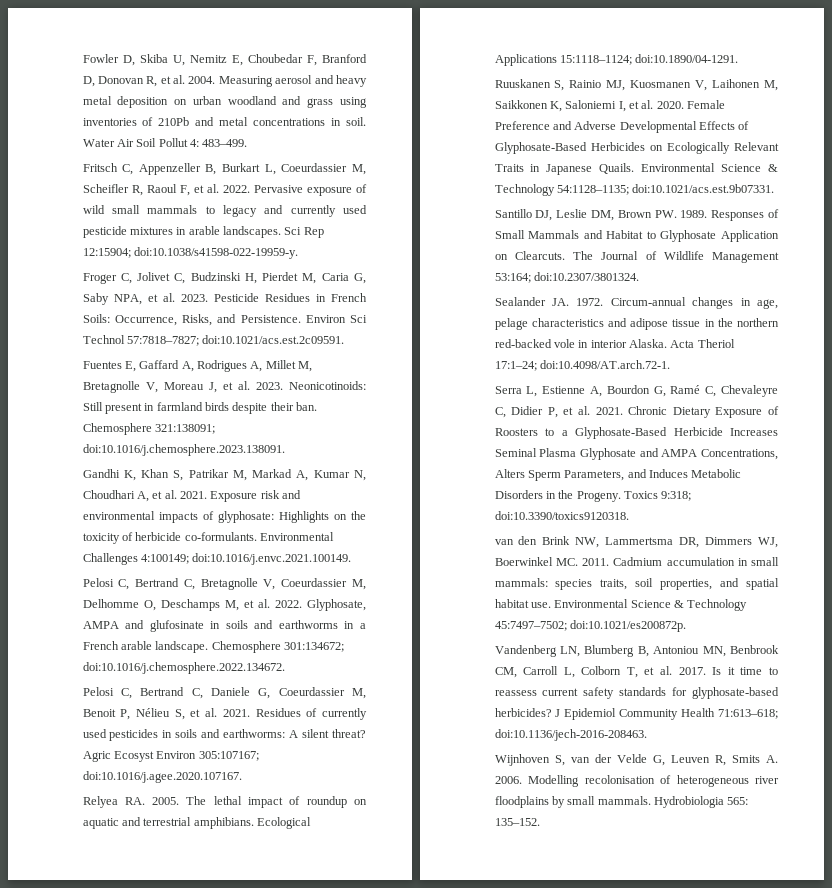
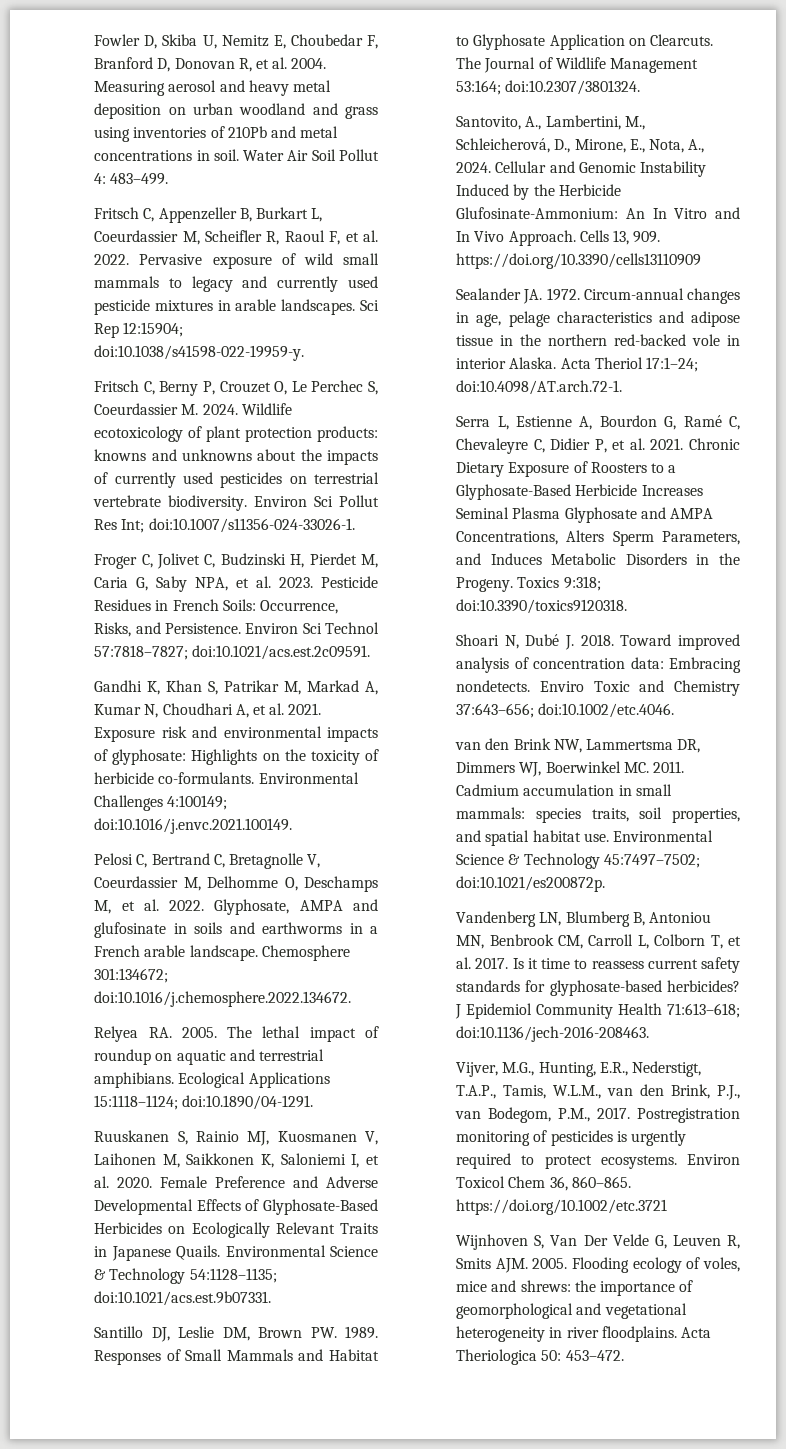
(298, 253) none -> [94,380,378,396] [94,403,292,415] [94,426,378,442] [94,449,378,465] [94,472,379,488] [93,495,379,511] [94,518,355,533] // Fritsch C, Berny P, Crouzet O, Le Perchec S, Coeurdassier M. 2024. Wildlife ecotoxicology of plant protection products: knowns and unknowns about the impacts of currently used pesticides on terrestrial vertebrate biodiversity. Environ Sci Pollut Res Int; doi:10.1007/s11356-024-33026-1.
[82,360,313,372] [82,381,367,393] [82,402,318,414] [82,423,215,435] [82,444,285,456] // Fuentes E, Gaffard A, Rodrigues A, Millet M, Bretagnolle V, Moreau J, et al. 2023. Neonicotinoids: Still present in farmland birds despite their ban. Chemosphere 321:138091; doi:10.1016/j.chemosphere.2023.138091. -> (371, 652) none
[82,687,367,699] [82,708,367,720] [82,729,367,741] [82,751,259,762] [82,771,242,783] // Pelosi C, Bertrand C, Daniele G, Coeurdassier M, Benoit P, Nélieu S, et al. 2021. Residues of currently used pesticides in soils and earthworms: A silent threat? Agric Ecosyst Environ 305:107167; doi:10.1016/j.agee.2020.107167. -> (352, 999) none
(639, 276) none -> [456,115,645,130] [456,138,705,153] [456,161,706,177] [456,184,621,200] [456,207,740,219] [456,230,661,246] [456,253,702,269] // Santovito, A., Lambertini, M., Schleicherová, D., Mirone, E., Nota, A., 2024. Cellular and Genomic Instability Induced by the Herbicide Glufosinate-Ammonium: An In Vitro and In Vivo Approach. Cells 13, 909. https://doi.org/10.3390/cells13110909
(629, 515) none -> [456,634,740,650] [456,657,741,673] [456,680,740,696] [456,703,675,718] // Shoari N, Dubé J. 2018. Toward improved analysis of concentration data: Embracing nondetects. Enviro Toxic and Chemistry 37:643–656; doi:10.1002/etc.4046.
(647, 735) none -> [456,1061,701,1077] [456,1084,740,1100] [455,1107,740,1123] [456,1130,686,1146] [456,1153,740,1169] [456,1176,631,1191] [456,1199,668,1215] // Vijver, M.G., Hunting, E.R., Nederstigt, T.A.P., Tamis, W.L.M., van den Brink, P.J., van Bodegom, P.M., 2017. Postregistration monitoring of pesticides is urgently required to protect ecosystems. Environ Toxicol Chem 36, 860–865. https://doi.org/10.1002/etc.3721
[570,754,612,763] van der -> [550,1235,608,1246] Van Der
[766,755,778,763] [494,775,779,787] [494,796,749,808] [494,818,540,826] A. 2006. Modelling recolonisation of heterogeneous river floodplains by small mammals. Hydrobiologia 565: 135–152. -> [495,1257,740,1273] [456,1280,694,1296] [456,1303,687,1319] [456,1326,711,1342] [456,1349,624,1365] AJM. 2005. Flooding ecology of voles, mice and shrews: the importance of geomorphological and vegetational heterogeneity in river floodplains. Acta Theriologica 50: 453–472.

